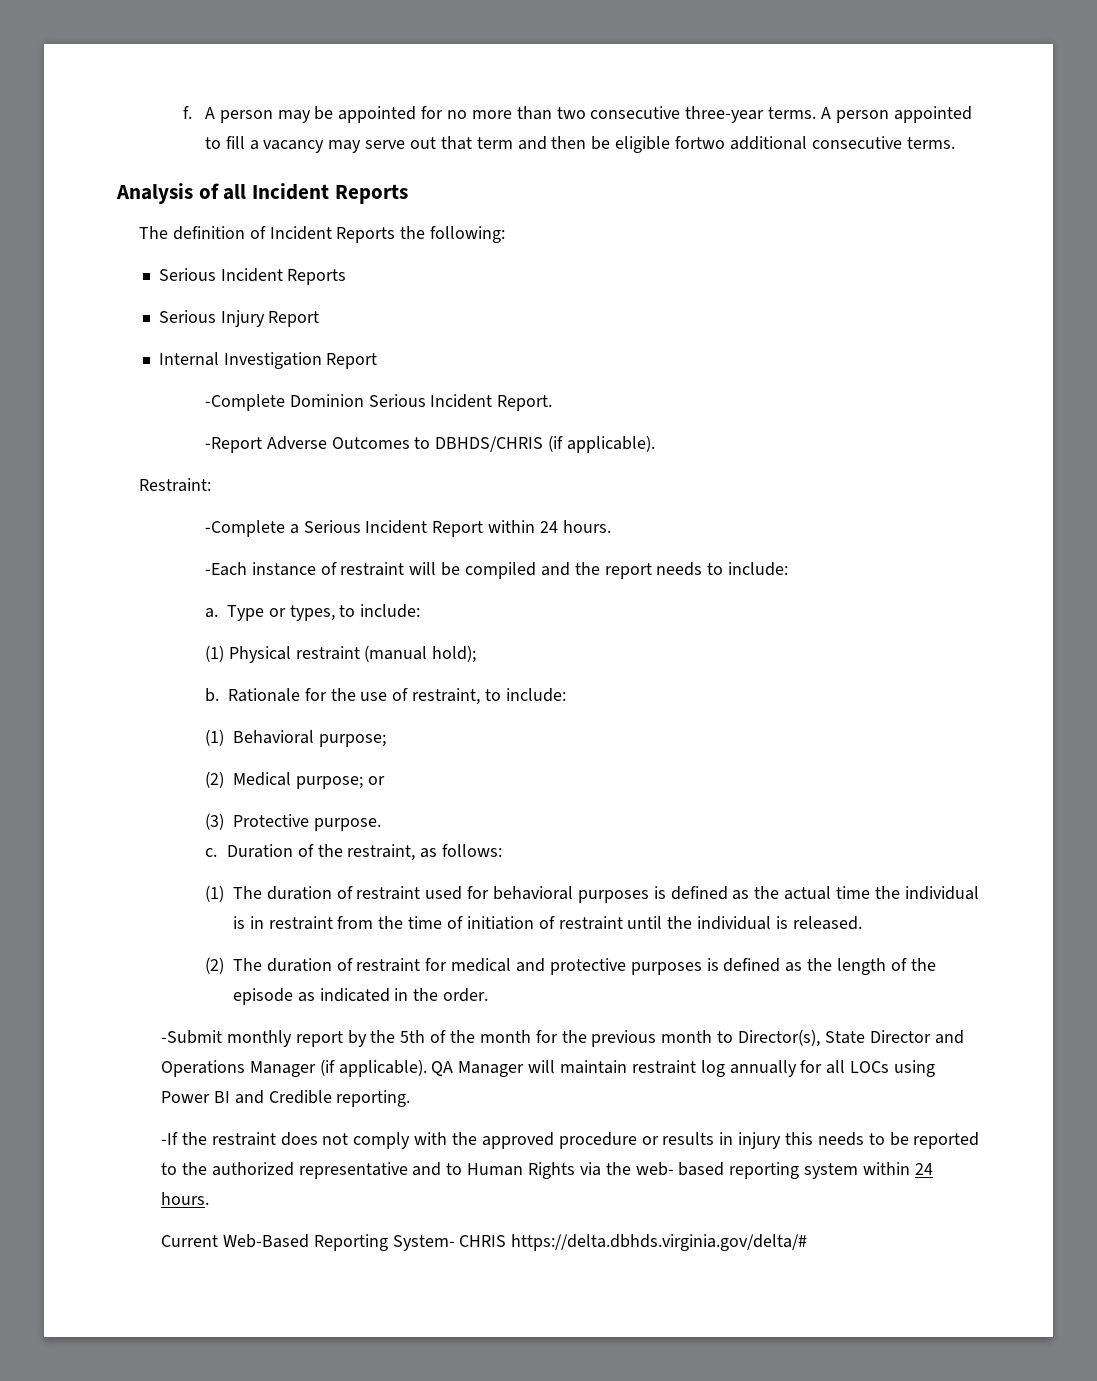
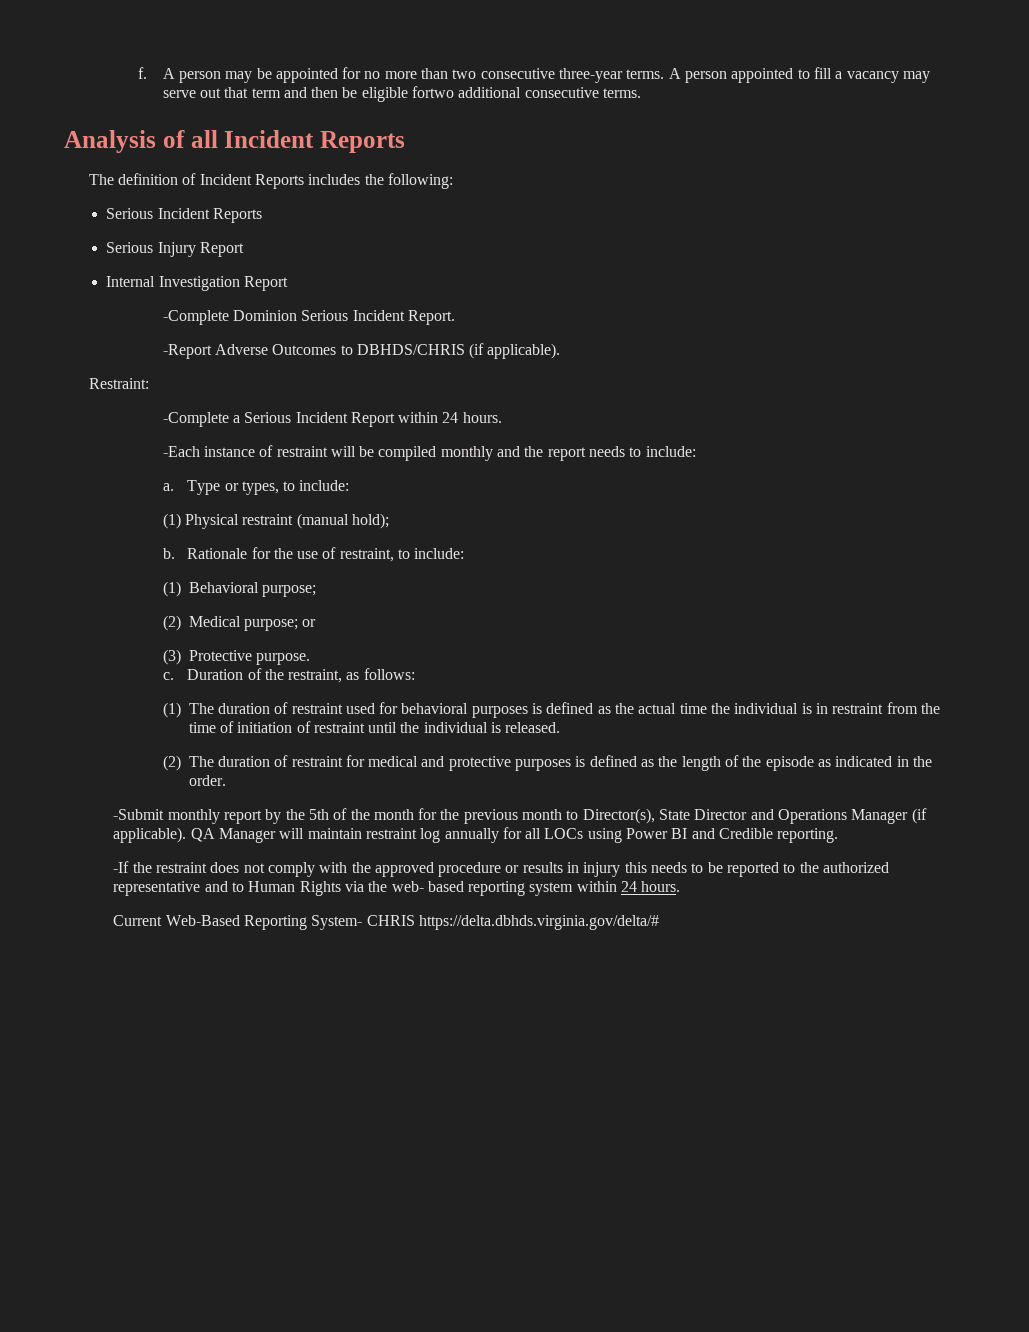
(396, 235) none -> [308,174,361,185] includes
(537, 570) none -> [440,446,493,461] monthly

